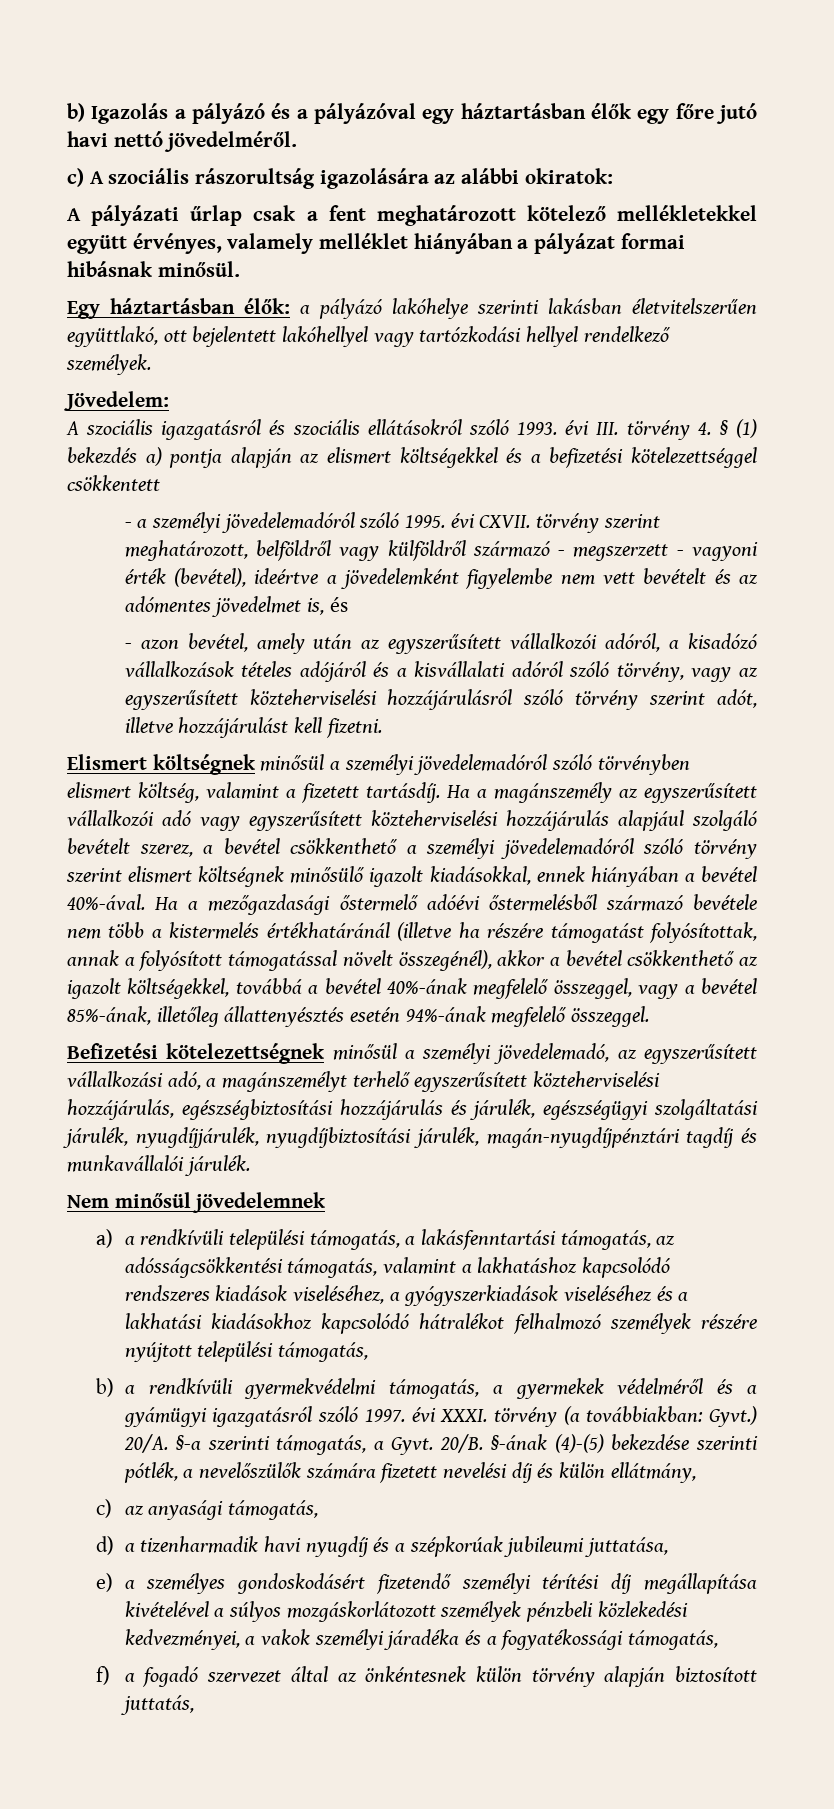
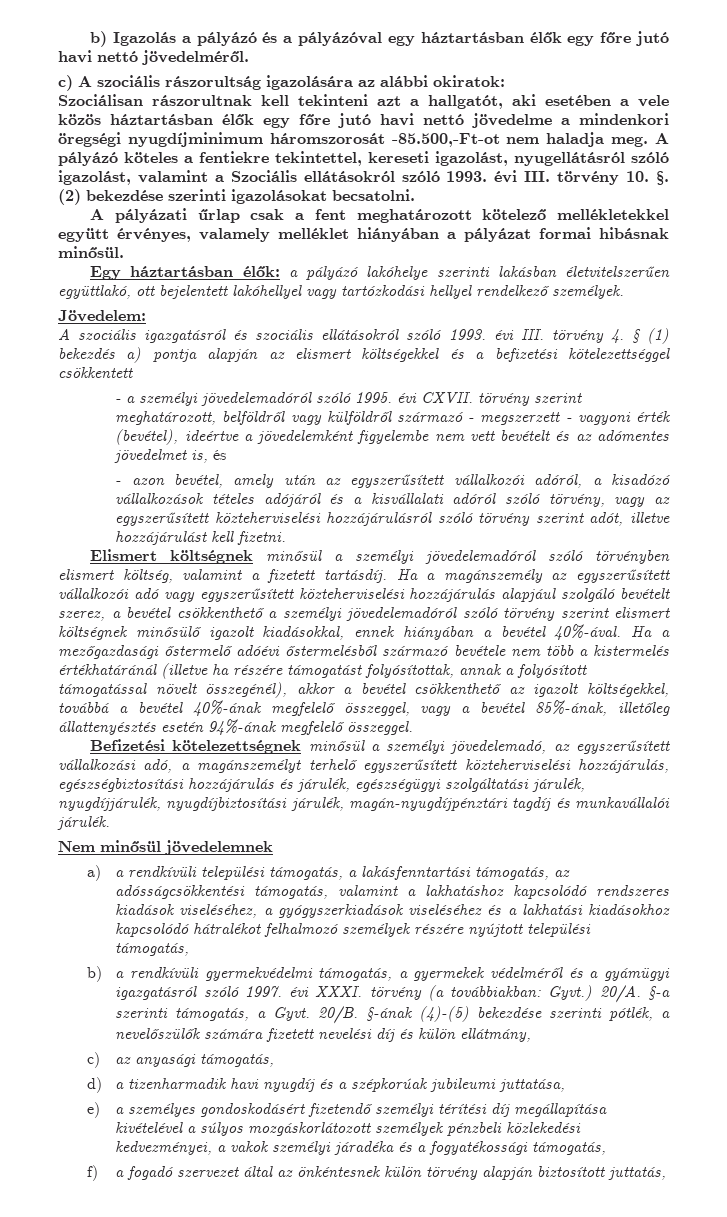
(613, 176) none -> [58,94,669,109] [58,113,669,128] [58,132,669,147] [58,151,669,166] [58,170,669,185] [58,189,415,205] // Szociálisan rászorultnak kell tekinteni azt a hallgatót, aki esetében a vele közös háztartásban élők egy főre jutó havi nettó jövedelme a mindenkori öregségi nyugdíjminimum háromszorosát -85.500,-Ft-ot nem haladja meg. A pályázó köteles a fentiekre tekintettel, kereseti igazolást, nyugellátásról szóló igazolást, valamint a Szociális ellátásokról szóló 1993. évi III. törvény 10. §. (2) bekezdése szerinti igazolásokat becsatolni.

